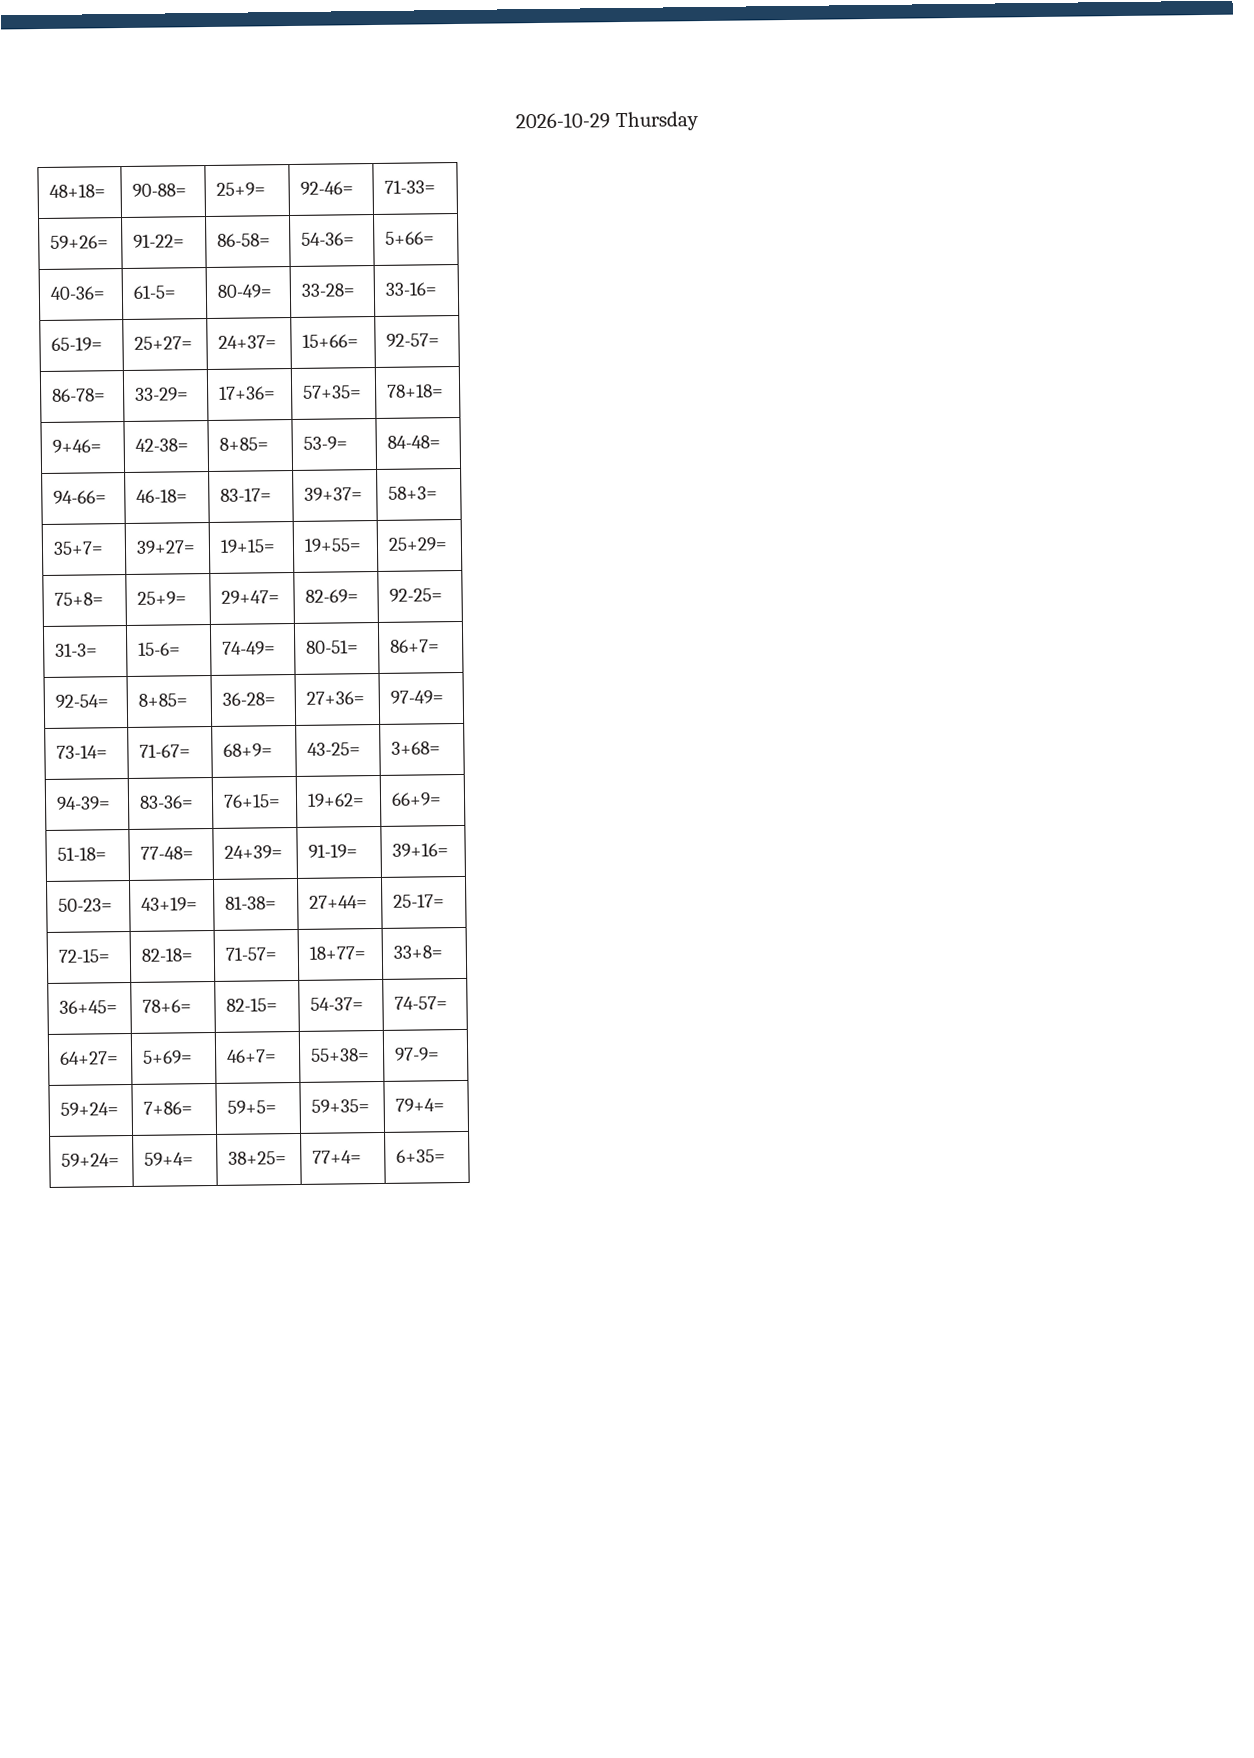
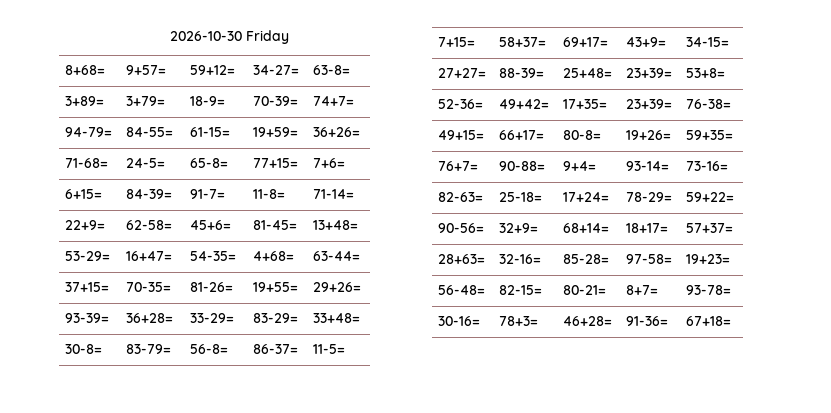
[515,111,699,132] [49,184,107,198] [132,183,188,197] [216,182,267,196] [300,181,355,195] [384,180,437,194] [50,235,110,249] [133,234,186,248] [217,233,272,247] [301,232,356,246] [385,231,436,245] [50,286,106,300] [133,285,177,299] [217,284,273,298] [301,283,356,297] [385,282,438,296] [51,337,104,351] [134,336,194,350] [218,335,278,349] [302,334,360,348] [386,333,441,347] [52,388,107,402] [135,387,190,401] [219,386,277,400] [303,385,363,399] [387,384,445,398] [52,439,103,453] [135,438,190,452] [219,437,270,451] [303,436,349,450] [387,435,442,449] [53,490,108,504] [136,489,189,503] [220,488,273,502] [304,487,364,501] [388,486,439,500] [53,541,105,555] [136,540,197,554] [220,539,277,553] [304,538,363,552] [388,537,449,551] [54,592,105,606] [137,591,188,605] [221,590,281,604] [305,589,360,603] [389,588,444,602] [55,643,99,657] [138,642,182,656] [222,641,277,655] [306,640,360,654] [390,639,441,653] [55,694,110,708] [138,693,189,707] [222,692,277,706] [306,691,366,705] [390,690,445,704] [56,745,109,759] [139,744,192,758] [223,743,274,757] [307,742,362,756] [391,741,442,755] [56,796,112,810] [139,795,195,809] [223,794,282,808] [307,793,366,807] [391,792,443,806] [57,847,108,861] [140,846,195,860] [224,845,284,859] [308,844,359,858] [392,843,450,857] [58,898,114,912] [141,897,199,911] [225,896,278,910] [309,895,369,909] [393,894,446,908] [58,949,111,963] [141,948,194,962] [225,947,278,961] [309,946,367,960] [393,945,444,959] [59,1000,119,1014] [142,999,193,1013] [226,998,279,1012] [310,997,365,1011] [394,996,449,1010] [60,1051,120,1065] [143,1050,194,1064] [227,1049,278,1063] [311,1048,371,1062] [395,1047,441,1061] [60,1102,120,1116] [143,1101,194,1115] [227,1100,278,1114] [311,1099,371,1113] [395,1098,446,1112] [61,1153,121,1167] [144,1152,195,1166] [228,1151,288,1165] [312,1150,363,1164] [396,1149,447,1163] 2026-10-29 Thursday // 48+18= | 90-88= | 25+9= | 92-46= | 71-33= // 59+26= | 91-22= | 86-58= | 54-36= | 5+66= // 40-36= | 61-5= | 80-49= | 33-28= | 33-16= // 65-19= | 25+27= | 24+37= | 15+66= | 92-57= // 86-78= | 33-29= | 17+36= | 57+35= | 78+18= // 9+46= | 42-38= | 8+85= | 53-9= | 84-48= // 94-66= | 46-18= | 83-17= | 39+37= | 58+3= // 35+7= | 39+27= | 19+15= | 19+55= | 25+29= // 75+8= | 25+9= | 29+47= | 82-69= | 92-25= // 31-3= | 15-6= | 74-49= | 80-51= | 86+7= // 92-54= | 8+85= | 36-28= | 27+36= | 97-49= // 73-14= | 71-67= | 68+9= | 43-25= | 3+68= // 94-39= | 83-36= | 76+15= | 19+62= | 66+9= // 51-18= | 77-48= | 24+39= | 91-19= | 39+16= // 50-23= | 43+19= | 81-38= | 27+44= | 25-17= // 72-15= | 82-18= | 71-57= | 18+77= | 33+8= // 36+45= | 78+6= | 82-15= | 54-37= | 74-57= // 64+27= | 5+69= | 46+7= | 55+38= | 97-9= // 59+24= | 7+86= | 59+5= | 59+35= | 79+4= // 59+24= | 59+4= | 38+25= | 77+4= | 6+35= -> [169,30,289,44] [65,65,106,75] [126,65,167,75] [190,65,236,75] [253,65,300,75] [313,65,351,75] [65,96,105,106] [126,96,166,106] [190,96,226,106] [253,96,299,106] [313,96,355,106] [65,127,113,137] [126,127,174,137] [190,127,231,137] [253,127,299,137] [313,127,361,137] [65,158,109,168] [126,158,166,168] [190,158,229,168] [253,158,299,168] [313,158,346,168] [65,189,103,199] [126,189,173,199] [190,189,226,199] [253,189,286,199] [313,189,355,199] [65,220,106,230] [126,220,173,230] [190,220,232,230] [253,220,298,230] [313,220,359,230] [65,251,111,261] [126,251,173,261] [190,251,237,261] [253,251,295,261] [313,251,361,261] [65,282,110,292] [126,282,172,292] [190,282,234,292] [253,282,299,292] [313,282,362,292] [65,313,110,323] [126,313,174,323] [190,313,235,323] [253,313,299,323] [313,313,361,323] [65,344,103,354] [126,344,172,354] [190,344,229,354] [253,344,299,354] [313,344,346,354] [438,37,476,47] [499,37,547,47] [563,37,609,47] [626,37,667,47] [686,37,730,47] [438,68,487,78] [499,68,545,78] [563,68,613,78] [626,68,673,78] [686,68,726,78] [438,99,484,109] [499,99,550,109] [563,99,608,109] [626,99,673,109] [686,99,732,109] [438,130,485,140] [499,130,545,140] [563,130,602,140] [626,130,672,140] [686,130,734,140] [438,161,479,171] [499,161,546,171] [563,161,597,171] [626,161,670,171] [686,161,729,171] [438,192,484,202] [499,192,543,202] [563,192,610,202] [626,192,673,202] [686,192,735,202] [438,223,485,233] [499,223,539,233] [563,223,610,233] [626,223,669,233] [686,223,734,233] [438,254,486,264] [499,254,542,264] [563,254,610,264] [626,254,673,264] [686,254,731,264] [438,285,486,295] [499,285,543,295] [563,285,607,295] [626,285,659,295] [686,285,732,295] [438,316,481,326] [499,316,539,326] [563,316,613,326] [626,316,669,326] [686,316,732,326] 2026-10-30 Friday // 8+68= | 9+57= | 59+12= | 34-27= | 63-8= // 3+89= | 3+79= | 18-9= | 70-39= | 74+7= // 94-79= | 84-55= | 61-15= | 19+59= | 36+26= // 71-68= | 24-5= | 65-8= | 77+15= | 7+6= // 6+15= | 84-39= | 91-7= | 11-8= | 71-14= // 22+9= | 62-58= | 45+6= | 81-45= | 13+48= // 53-29= | 16+47= | 54-35= | 4+68= | 63-44= // 37+15= | 70-35= | 81-26= | 19+55= | 29+26= // 93-39= | 36+28= | 33-29= | 83-29= | 33+48= // 30-8= | 83-79= | 56-8= | 86-37= | 11-5= // 7+15= | 58+37= | 69+17= | 43+9= | 34-15= // 27+27= | 88-39= | 25+48= | 23+39= | 53+8= // 52-36= | 49+42= | 17+35= | 23+39= | 76-38= // 49+15= | 66+17= | 80-8= | 19+26= | 59+35= // 76+7= | 90-88= | 9+4= | 93-14= | 73-16= // 82-63= | 25-18= | 17+24= | 78-29= | 59+22= // 90-56= | 32+9= | 68+14= | 18+17= | 57+37= // 28+63= | 32-16= | 85-28= | 97-58= | 19+23= // 56-48= | 82-15= | 80-21= | 8+7= | 93-78= // 30-16= | 78+3= | 46+28= | 91-36= | 67+18=

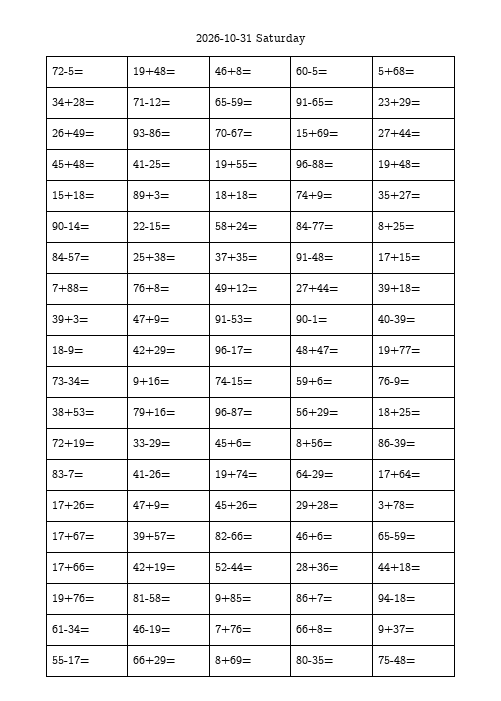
[169,30,289,44] [65,65,106,75] [126,65,167,75] [190,65,236,75] [253,65,300,75] [313,65,351,75] [65,96,105,106] [126,96,166,106] [190,96,226,106] [253,96,299,106] [313,96,355,106] [65,127,113,137] [126,127,174,137] [190,127,231,137] [253,127,299,137] [313,127,361,137] [65,158,109,168] [126,158,166,168] [190,158,229,168] [253,158,299,168] [313,158,346,168] [65,189,103,199] [126,189,173,199] [190,189,226,199] [253,189,286,199] [313,189,355,199] [65,220,106,230] [126,220,173,230] [190,220,232,230] [253,220,298,230] [313,220,359,230] [65,251,111,261] [126,251,173,261] [190,251,237,261] [253,251,295,261] [313,251,361,261] [65,282,110,292] [126,282,172,292] [190,282,234,292] [253,282,299,292] [313,282,362,292] [65,313,110,323] [126,313,174,323] [190,313,235,323] [253,313,299,323] [313,313,361,323] [65,344,103,354] [126,344,172,354] [190,344,229,354] [253,344,299,354] [313,344,346,354] [438,37,476,47] [499,37,547,47] [563,37,609,47] [626,37,667,47] [686,37,730,47] [438,68,487,78] [499,68,545,78] [563,68,613,78] [626,68,673,78] [686,68,726,78] [438,99,484,109] [499,99,550,109] [563,99,608,109] [626,99,673,109] [686,99,732,109] [438,130,485,140] [499,130,545,140] [563,130,602,140] [626,130,672,140] [686,130,734,140] [438,161,479,171] [499,161,546,171] [563,161,597,171] [626,161,670,171] [686,161,729,171] [438,192,484,202] [499,192,543,202] [563,192,610,202] [626,192,673,202] [686,192,735,202] [438,223,485,233] [499,223,539,233] [563,223,610,233] [626,223,669,233] [686,223,734,233] [438,254,486,264] [499,254,542,264] [563,254,610,264] [626,254,673,264] [686,254,731,264] [438,285,486,295] [499,285,543,295] [563,285,607,295] [626,285,659,295] [686,285,732,295] [438,316,481,326] [499,316,539,326] [563,316,613,326] [626,316,669,326] [686,316,732,326] 2026-10-30 Friday // 8+68= | 9+57= | 59+12= | 34-27= | 63-8= // 3+89= | 3+79= | 18-9= | 70-39= | 74+7= // 94-79= | 84-55= | 61-15= | 19+59= | 36+26= // 71-68= | 24-5= | 65-8= | 77+15= | 7+6= // 6+15= | 84-39= | 91-7= | 11-8= | 71-14= // 22+9= | 62-58= | 45+6= | 81-45= | 13+48= // 53-29= | 16+47= | 54-35= | 4+68= | 63-44= // 37+15= | 70-35= | 81-26= | 19+55= | 29+26= // 93-39= | 36+28= | 33-29= | 83-29= | 33+48= // 30-8= | 83-79= | 56-8= | 86-37= | 11-5= // 7+15= | 58+37= | 69+17= | 43+9= | 34-15= // 27+27= | 88-39= | 25+48= | 23+39= | 53+8= // 52-36= | 49+42= | 17+35= | 23+39= | 76-38= // 49+15= | 66+17= | 80-8= | 19+26= | 59+35= // 76+7= | 90-88= | 9+4= | 93-14= | 73-16= // 82-63= | 25-18= | 17+24= | 78-29= | 59+22= // 90-56= | 32+9= | 68+14= | 18+17= | 57+37= // 28+63= | 32-16= | 85-28= | 97-58= | 19+23= // 56-48= | 82-15= | 80-21= | 8+7= | 93-78= // 30-16= | 78+3= | 46+28= | 91-36= | 67+18= -> [196,34,306,45] [52,67,84,75] [133,67,176,75] [215,67,252,75] [296,67,328,75] [378,67,415,75] [52,98,95,106] [133,98,171,106] [215,98,253,106] [296,98,334,106] [378,98,421,106] [52,129,95,137] [133,129,171,137] [215,129,253,137] [296,129,339,137] [378,129,421,137] [52,160,95,168] [133,160,171,168] [215,160,258,168] [296,160,334,168] [378,160,421,168] [52,191,95,199] [133,191,170,199] [215,191,258,199] [296,191,333,199] [378,191,421,199] [52,222,90,230] [133,222,171,230] [215,222,258,230] [296,222,334,230] [378,222,415,230] [52,253,90,261] [133,253,176,261] [215,253,258,261] [296,253,334,261] [378,253,421,261] [52,284,89,292] [133,284,170,292] [215,284,258,292] [296,284,339,292] [378,284,421,292] [52,315,89,323] [133,315,170,323] [215,315,253,323] [296,315,328,323] [378,315,416,323] [52,346,84,354] [133,346,176,354] [215,346,253,354] [296,346,339,354] [378,346,421,354] [52,377,90,385] [133,377,170,385] [215,377,253,385] [296,377,333,385] [378,377,410,385] [52,408,95,416] [133,408,176,416] [215,408,253,416] [296,408,339,416] [378,408,421,416] [52,439,95,447] [133,439,171,447] [215,439,252,447] [296,439,333,447] [378,439,416,447] [52,470,84,478] [133,470,171,478] [215,470,258,478] [296,470,334,478] [378,470,421,478] [52,501,95,509] [133,501,170,509] [215,501,258,509] [296,501,339,509] [378,501,415,509] [52,532,95,540] [133,532,176,540] [215,532,253,540] [296,532,333,540] [378,532,416,540] [52,563,95,571] [133,563,176,571] [215,563,253,571] [296,563,339,571] [378,563,421,571] [52,594,95,602] [133,594,171,602] [215,594,252,602] [296,594,333,602] [378,594,416,602] [52,625,90,633] [133,625,171,633] [215,625,252,633] [296,625,333,633] [378,625,415,633] [52,656,90,664] [133,656,176,664] [215,656,252,664] [296,656,334,664] [378,656,416,664] 2026-10-31 Saturday // 72-5= | 19+48= | 46+8= | 60-5= | 5+68= // 34+28= | 71-12= | 65-59= | 91-65= | 23+29= // 26+49= | 93-86= | 70-67= | 15+69= | 27+44= // 45+48= | 41-25= | 19+55= | 96-88= | 19+48= // 15+18= | 89+3= | 18+18= | 74+9= | 35+27= // 90-14= | 22-15= | 58+24= | 84-77= | 8+25= // 84-57= | 25+38= | 37+35= | 91-48= | 17+15= // 7+88= | 76+8= | 49+12= | 27+44= | 39+18= // 39+3= | 47+9= | 91-53= | 90-1= | 40-39= // 18-9= | 42+29= | 96-17= | 48+47= | 19+77= // 73-34= | 9+16= | 74-15= | 59+6= | 76-9= // 38+53= | 79+16= | 96-87= | 56+29= | 18+25= // 72+19= | 33-29= | 45+6= | 8+56= | 86-39= // 83-7= | 41-26= | 19+74= | 64-29= | 17+64= // 17+26= | 47+9= | 45+26= | 29+28= | 3+78= // 17+67= | 39+57= | 82-66= | 46+6= | 65-59= // 17+66= | 42+19= | 52-44= | 28+36= | 44+18= // 19+76= | 81-58= | 9+85= | 86+7= | 94-18= // 61-34= | 46-19= | 7+76= | 66+8= | 9+37= // 55-17= | 66+29= | 8+69= | 80-35= | 75-48=

